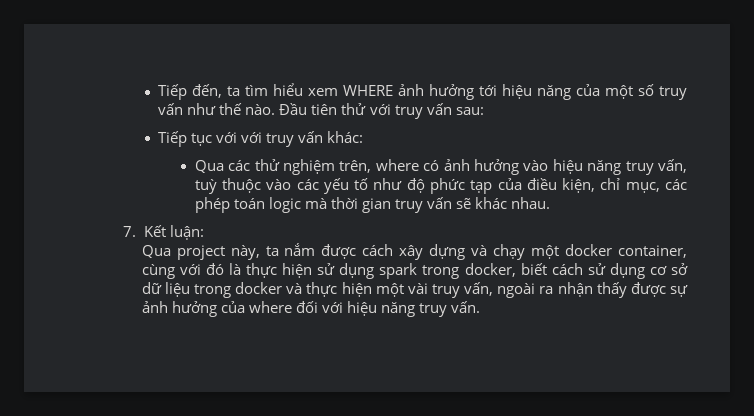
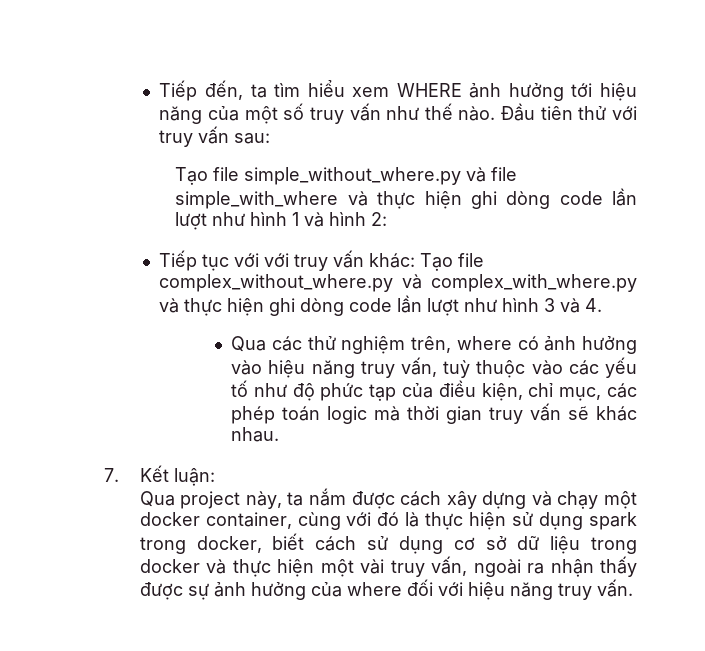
(484, 111) none -> [175,167,518,185] [175,188,637,209] [175,212,388,230] // Tạo file simple_without_where.py và file simple_with_where và thực hiện ghi dòng code lần lượt như hình 1 và hình 2:
(364, 137) none -> [420,253,485,271] [159,274,637,292] [159,295,603,316] Tạo file complex_without_where.py và complex_with_where.py và thực hiện ghi dòng code lần lượt như hình 3 và 4.

